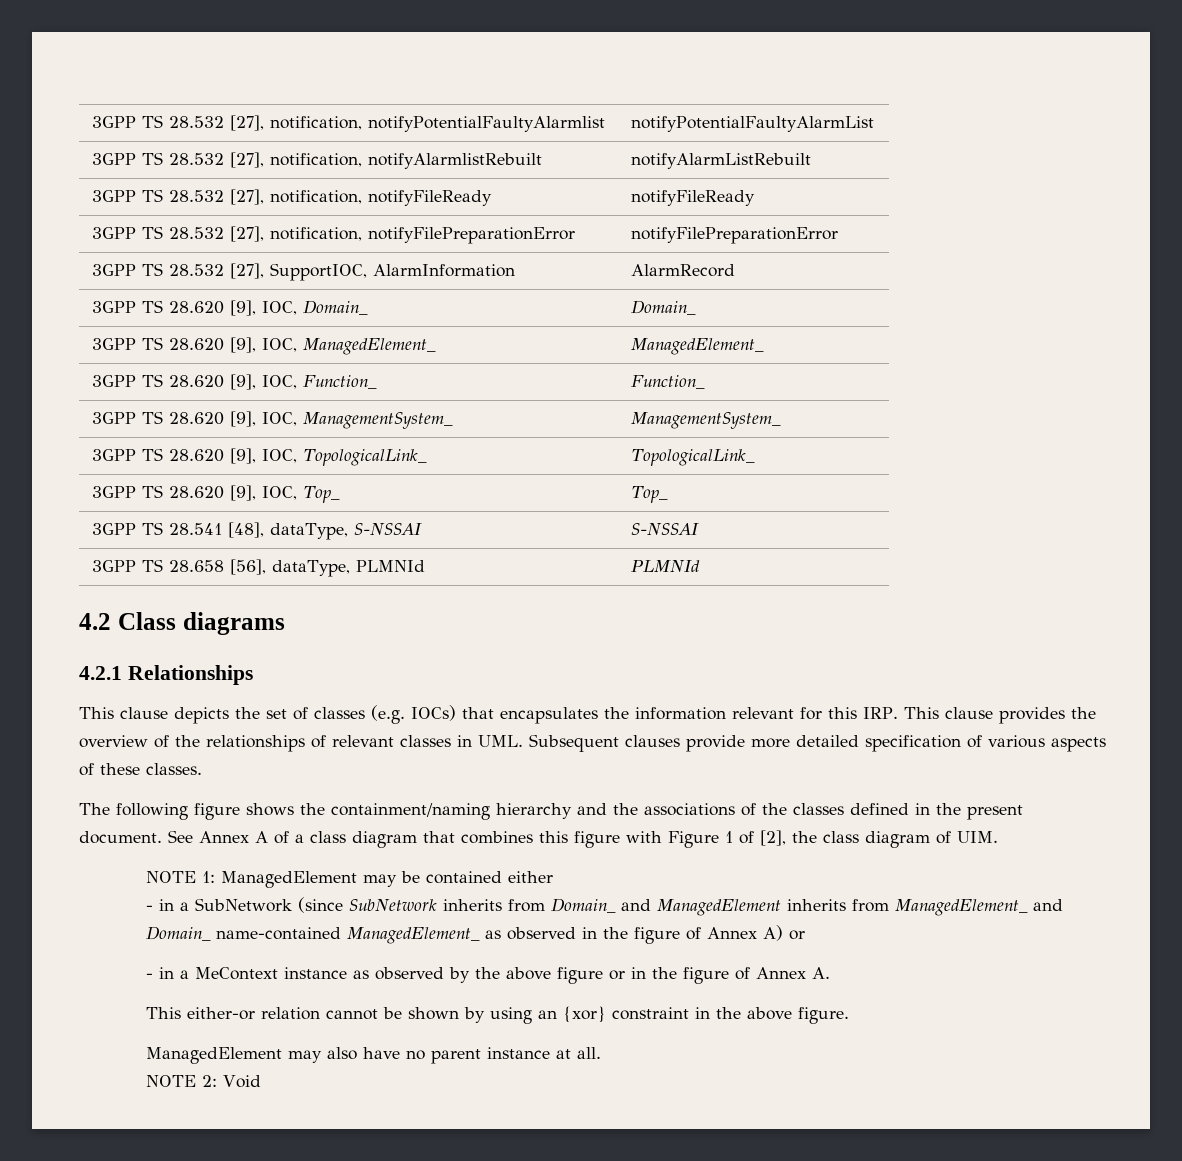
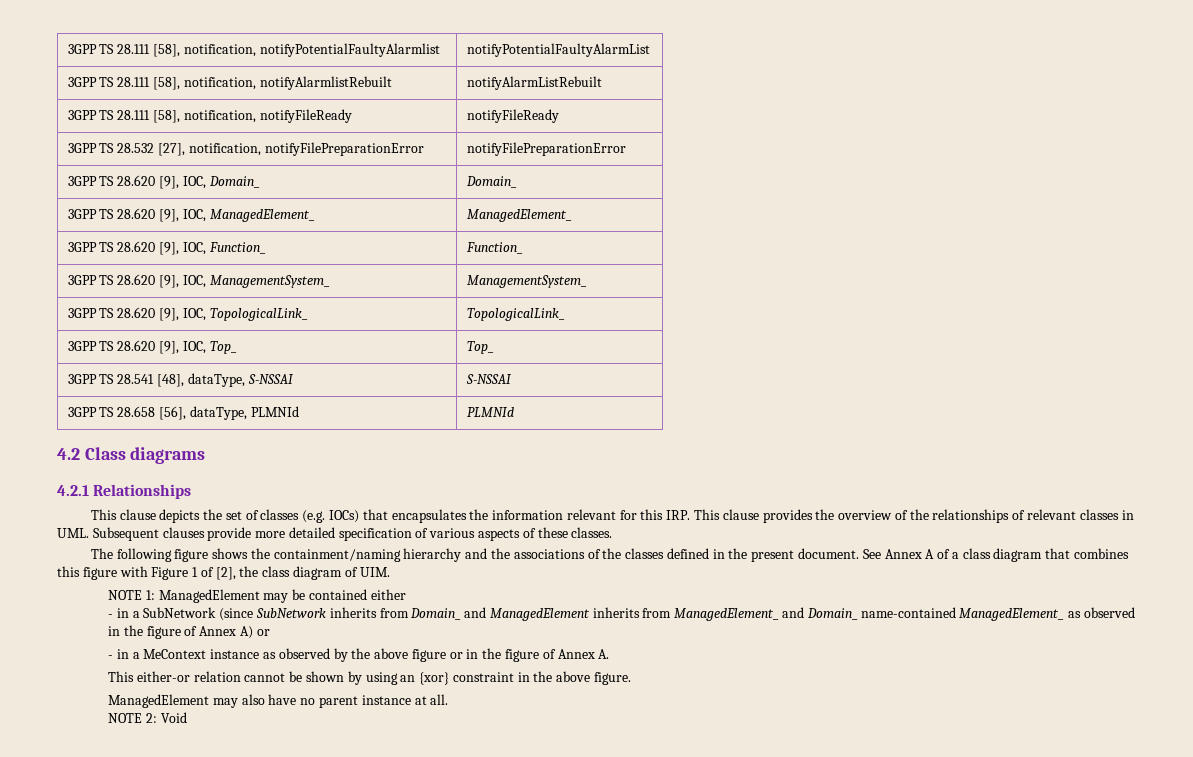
[91,115,264,131] 3GPP TS 28.532 [27], -> [67,44,181,57] 3GPP TS 28.111 [58],
[168,152,264,168] 28.532 [27], -> [117,77,181,90] 28.111 [58],
[168,189,264,205] 28.532 [27], -> [117,110,181,123] 28.111 [58],
[91,263,515,281] [630,264,735,277] // 3GPP TS 28.532 [27], SupportIOC, AlarmInformation | AlarmRecord -> (626, 149) none

